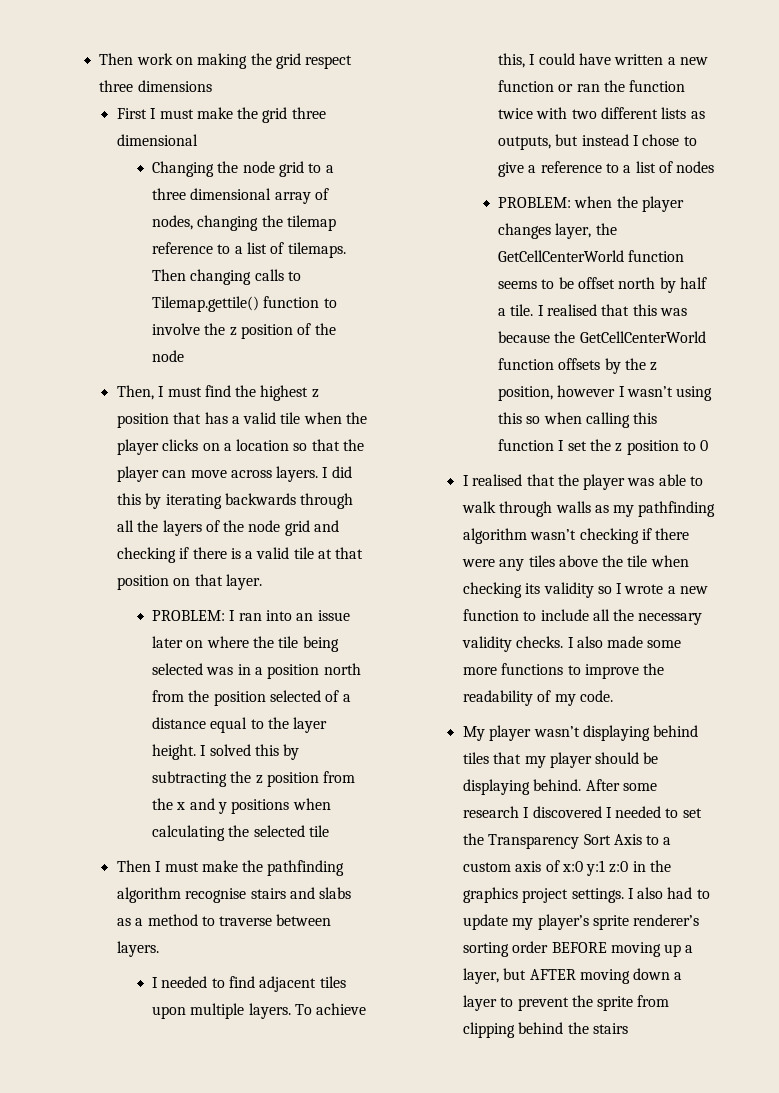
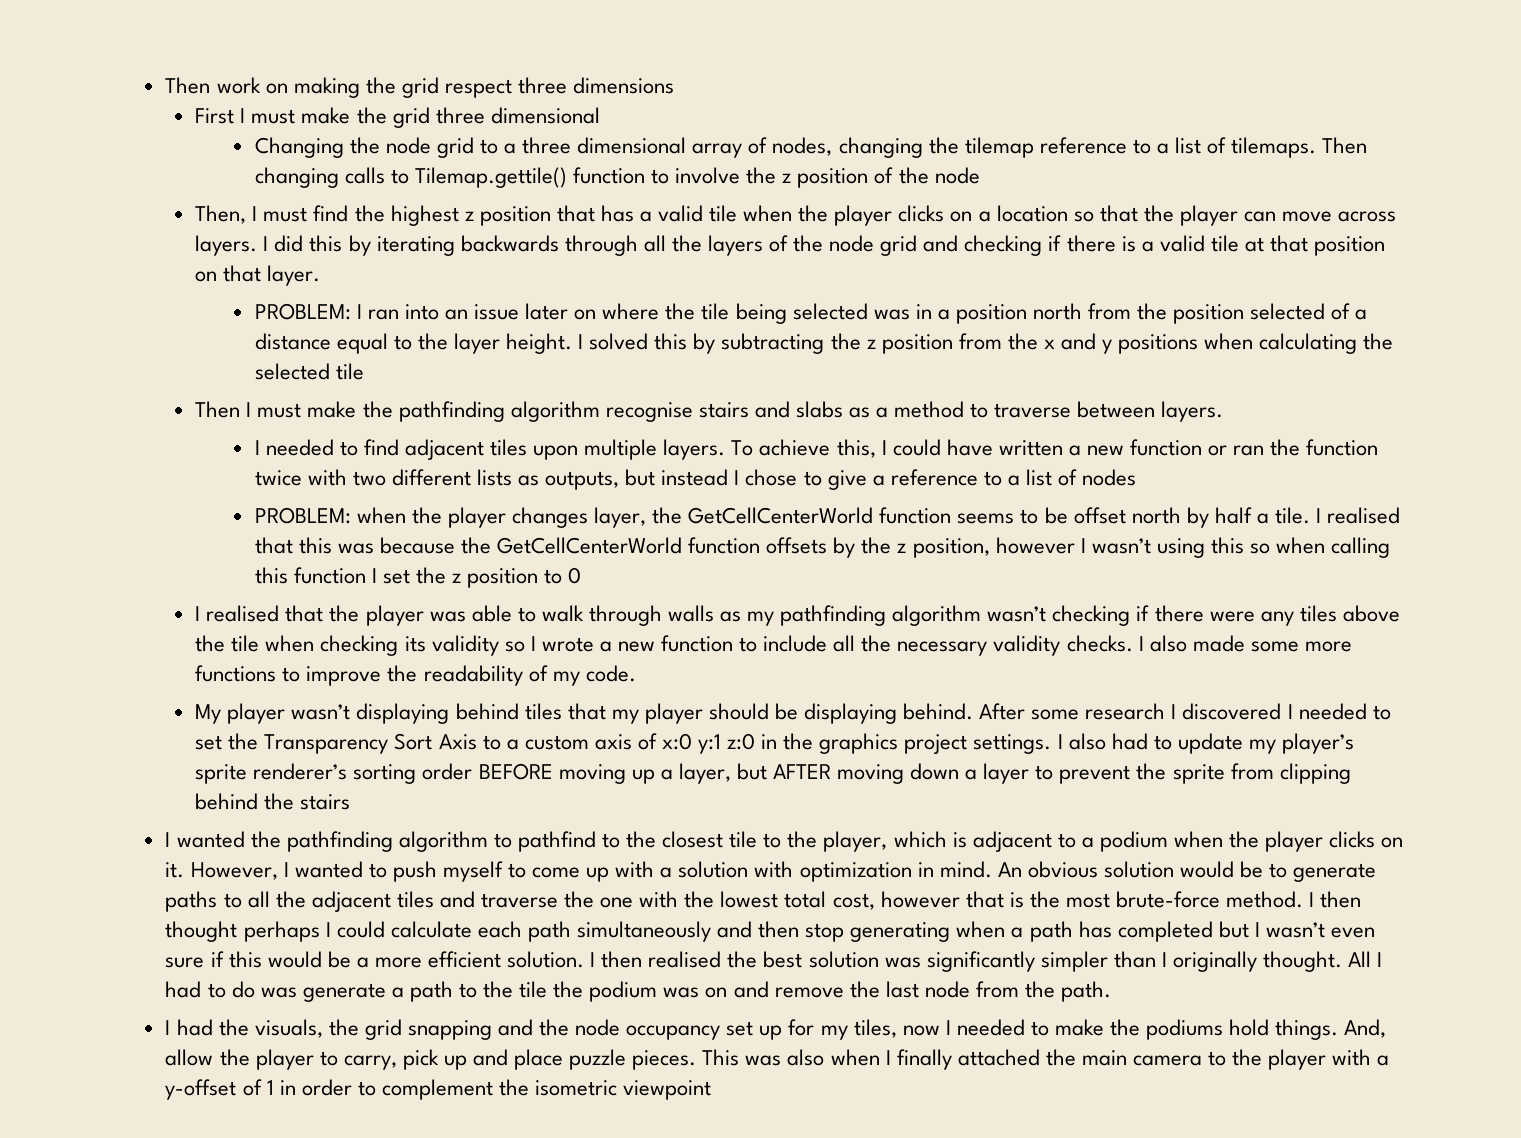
(628, 1028) none -> [165,831,1404,852] [165,861,1377,882] [165,891,1362,912] [165,921,1375,942] [165,951,1383,972] [165,981,1112,1002] [165,1019,1387,1040] [165,1049,1390,1070] [165,1079,712,1100] // I wanted the pathfinding algorithm to pathfind to the closest tile to the player, which is adjacent to a podium when the player clicks on it. However, I wanted to push myself to come up with a solution with optimization in mind. An obvious solution would be to generate paths to all the adjacent tiles and traverse the one with the lowest total cost, however that is the most brute-force method. I then thought perhaps I could calculate each path simultaneously and then stop generating when a path has completed but I wasn’t even sure if this would be a more efficient solution. I then realised the best solution was significantly simpler than I originally thought. All I had to do was generate a path to the tile the podium was on and remove the last node from the path. // I had the visuals, the grid snapping and the node occupancy set up for my tiles, now I needed to make the podiums hold things. And, allow the player to carry, pick up and place puzzle pieces. This was also when I finally attached the main camera to the player with a y-offset of 1 in order to complement the isometric viewpoint

